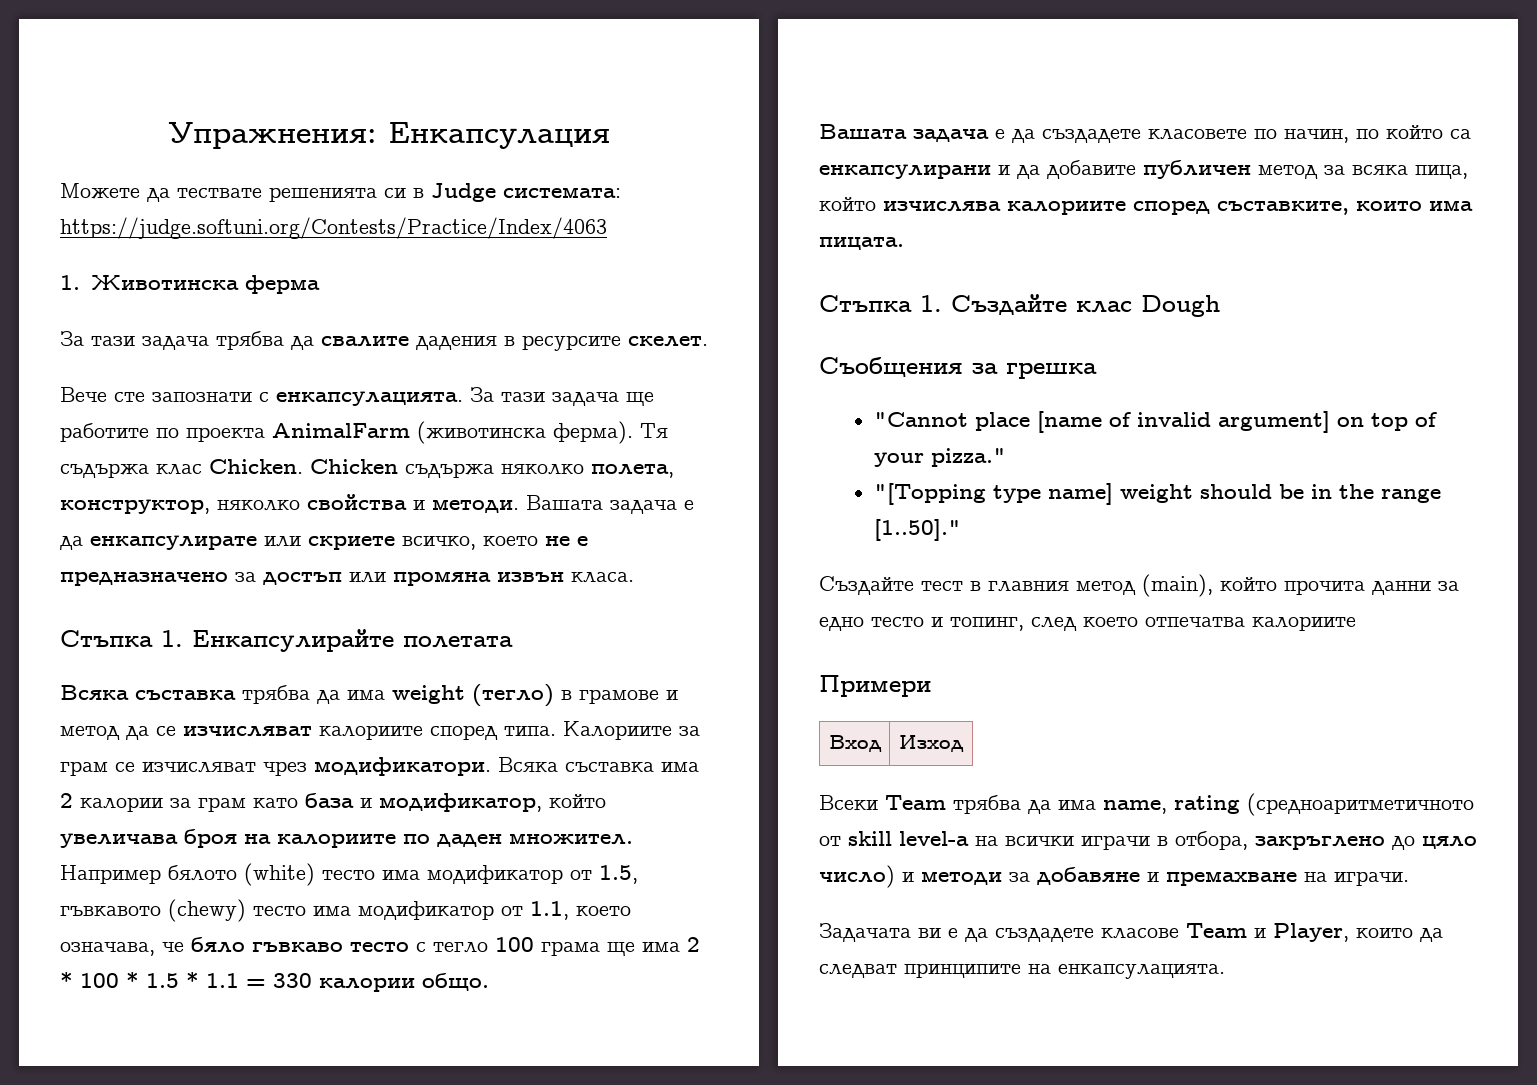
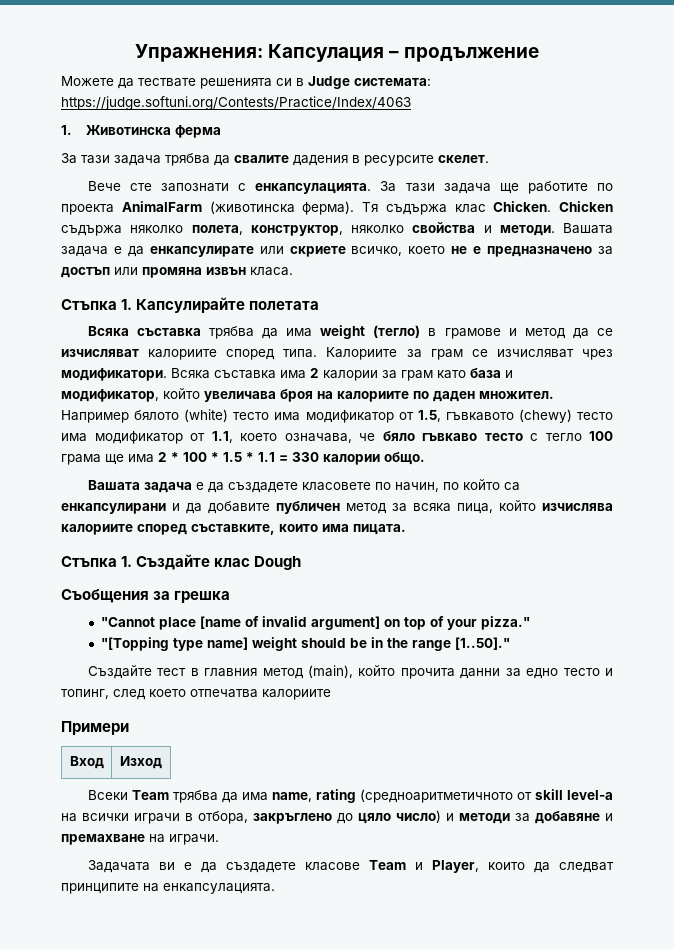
[388,122,610,149] Енкапсулация -> [267,44,540,62] Капсулация – продължение
[192,629,394,652] Енкапсулирайте -> [136,297,246,313] Капсулирайте

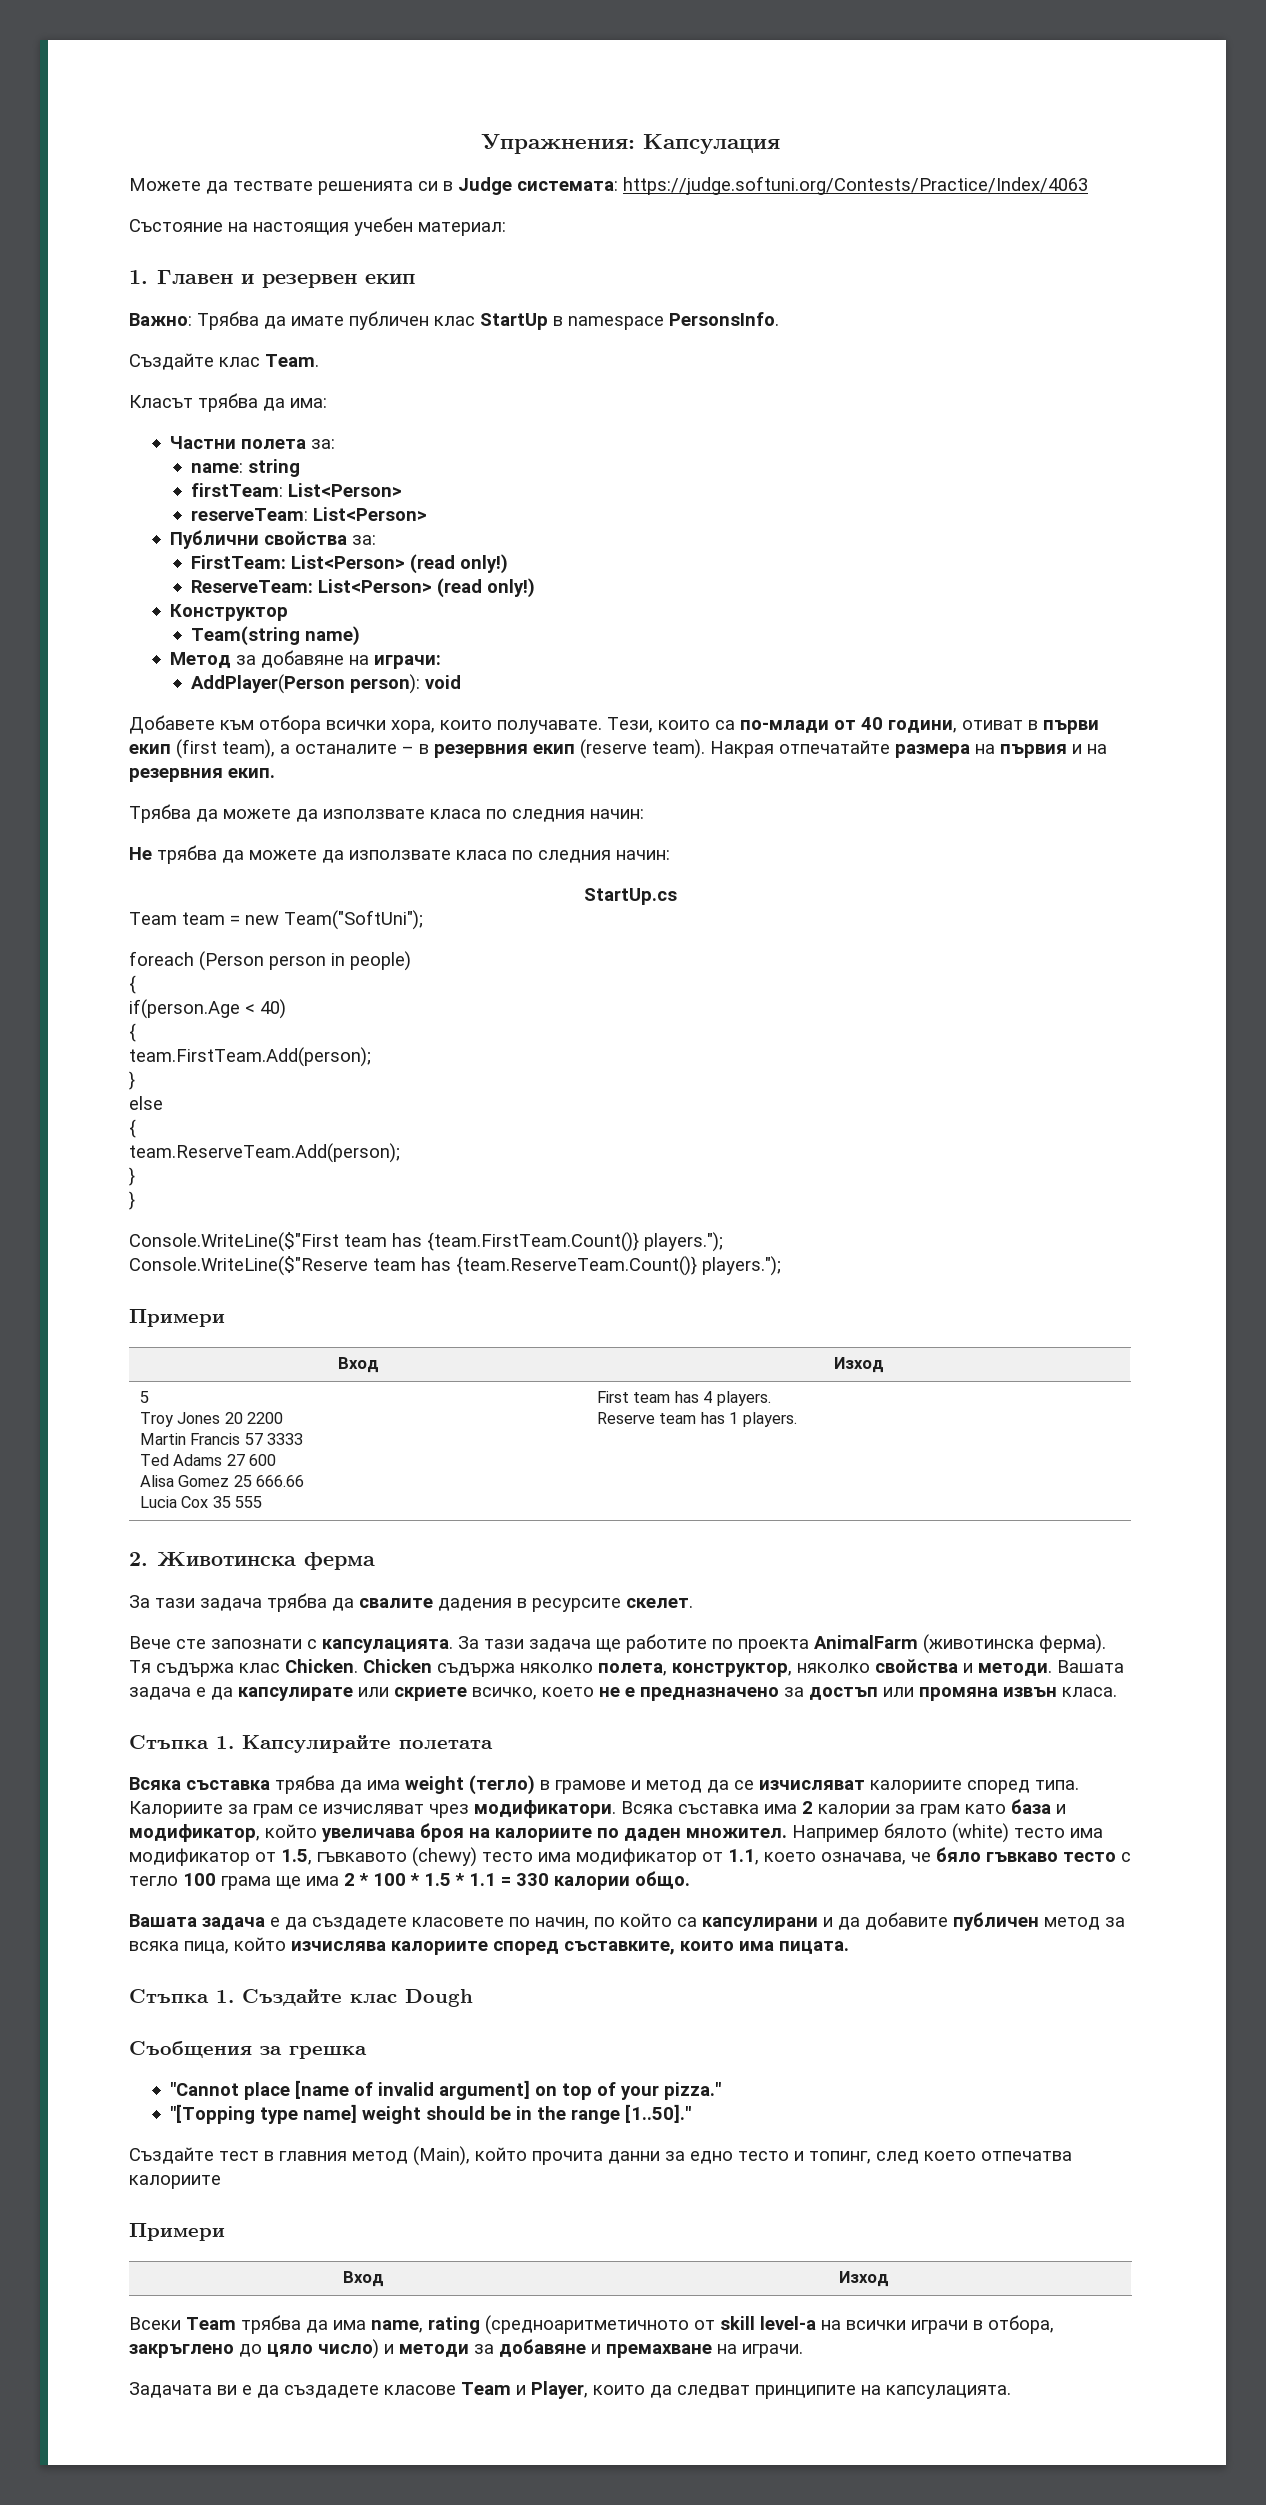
[389,47,540,62] – продължение -> (780, 144) none
[61,125,72,135] 1. -> [129,217,506,236] [129,270,416,288] [129,311,779,330] [129,353,319,370] [129,393,327,412] [170,436,336,449] [190,459,300,477] [190,483,402,497] [190,507,427,521] [170,530,377,549] [190,554,508,574] [190,578,535,598] [170,604,289,621] [190,626,360,646] [170,650,442,669] [190,674,461,694] [129,715,1099,734] [129,739,1107,759] [129,768,275,782] [129,804,644,823] [129,845,670,864] [584,888,677,905] [129,910,423,930] [129,951,411,971] [129,975,136,994] [129,999,286,1019] [129,1023,136,1042] [129,1047,371,1067] [129,1071,135,1090] [129,1096,163,1110] [129,1119,136,1138] [129,1143,400,1163] [129,1167,135,1186] [129,1191,135,1210] [129,1232,723,1252] [129,1256,781,1276] [129,1309,225,1327] [337,1357,379,1373] [833,1357,884,1373] [139,1391,149,1403] [139,1412,284,1427] [139,1433,304,1445] [139,1454,277,1466] [139,1475,305,1487] [139,1496,263,1508] [596,1391,771,1406] [596,1412,797,1427] [129,1552,148,1566] Състояние на настоящия учебен материал: // 1. Главен и резервен екип // Важно: Трябва да имате публичен клас StartUp в namespace PersonsInfo. // Създайте клас Team. // Класът трябва да има: // Частни полета за: // name: string // firstTeam: List<Person> // reserveTeam: List<Person> // Публични свойства за: // FirstTeam: List<Person> (read only!) // ReserveTeam: List<Person> (read only!) // Конструктор // Team(string name) // Метод за добавяне на играчи: // AddPlayer(Person person): void // Добавете към отбора всички хора, които получавате. Тези, които са по-млади от 40 години, отиват в първи екип (first team), а останалите – в резервния екип (reserve team). Накрая отпечатайте размера на първия и на резервния екип. // Трябва да можете да използвате класа по следния начин: // Не трябва да можете да използвате класа по следния начин: // StartUp.cs // Team team = new Team("SoftUni"); // foreach (Person person in people) // { // if(person.Age < 40) // { // team.FirstTeam.Add(person); // } // else // { // team.ReserveTeam.Add(person); // } // } // Console.WriteLine($"First team has {team.FirstTeam.Count()} players."); // Console.WriteLine($"Reserve team has {team.ReserveTeam.Count()} players."); // Примери // Вход | Изход // 5 // Troy Jones 20 2200 // Martin Francis 57 3333 // Ted Adams 27 600 // Alisa Gomez 25 666.66 // Lucia Cox 35 555 | First team has 4 players. // Reserve team has 1 players. // 2.
[255,183,372,194] енкапсулацията. -> [322,1639,453,1653] капсулацията.
[149,246,254,257] енкапсулирате -> [238,1687,353,1701] капсулирате
[61,503,166,514] енкапсулирани -> [702,1917,818,1931] капсулирани
[307,665,353,678] (main), -> [413,2146,470,2166] (Main),
[163,883,275,894] енкапсулацията. -> [886,2385,1011,2399] капсулацията.

